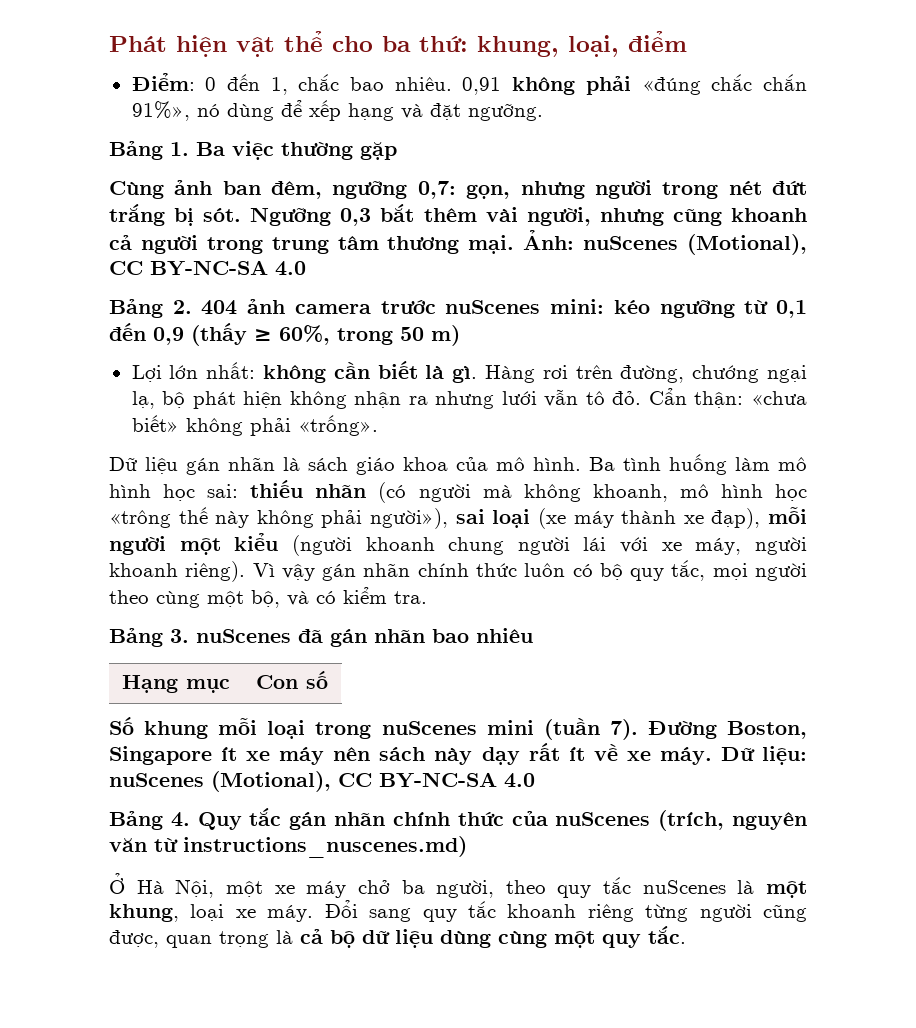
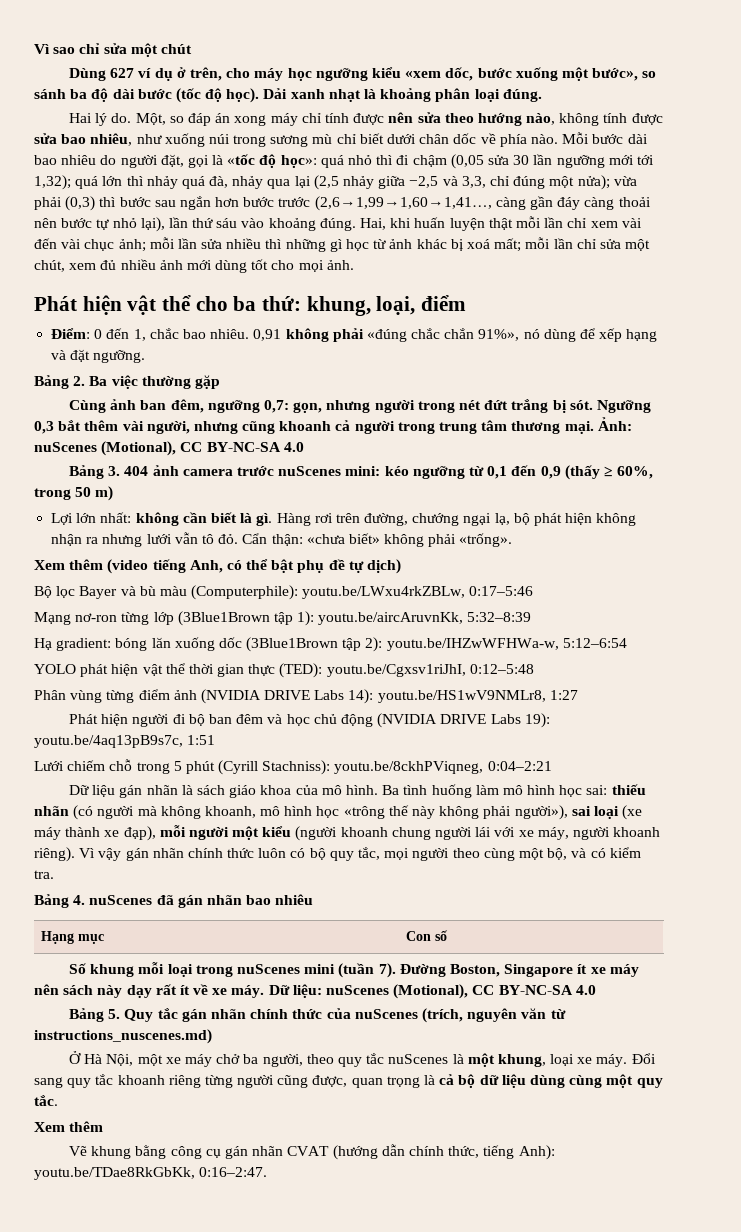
(109, 44) none -> [34,43,192,57] [69,67,657,81] [34,88,542,103] [69,112,663,126] [34,132,648,147] [34,154,654,169] [34,175,637,190] [34,196,651,211] [34,216,642,232] [34,237,651,252] [34,259,354,273] Vì sao chỉ sửa một chút // Dùng 627 ví dụ ở trên, cho máy học ngưỡng kiểu «xem dốc, bước xuống một bước», so sánh ba độ dài bước (tốc độ học). Dải xanh nhạt là khoảng phân loại đúng. // Hai lý do. Một, so đáp án xong máy chỉ tính được nên sửa theo hướng nào, không tính được sửa bao nhiêu, như xuống núi trong sương mù chỉ biết dưới chân dốc về phía nào. Mỗi bước dài bao nhiêu do người đặt, gọi là «tốc độ học»: quá nhỏ thì đi chậm (0,05 sửa 30 lần ngưỡng mới tới 1,32); quá lớn thì nhảy quá đà, nhảy qua lại (2,5 nhảy giữa −2,5 và 3,3, chỉ đúng một nửa); vừa phải (0,3) thì bước sau ngắn hơn bước trước (2,6→1,99→1,60→1,41…, càng gần đáy càng thoải nên bước tự nhỏ lại), lần thứ sáu vào khoảng đúng. Hai, khi huấn luyện thật mỗi lần chỉ xem vài đến vài chục ảnh; mỗi lần sửa nhiều thì những gì học từ ảnh khác bị xoá mất; mỗi lần chỉ sửa một chút, xem đủ nhiều ảnh mới dùng tốt cho mọi ảnh. //
[170,142,189,156] 1. -> [73,376,86,386] 2.
[172,300,192,314] 2. -> [108,466,121,476] 3.
(378, 425) none -> [34,559,402,574] [34,585,534,600] [34,611,532,626] [34,637,627,652] [34,663,534,678] [34,689,578,704] [69,713,550,728] [34,735,216,748] [34,759,552,775] // Xem thêm (video tiếng Anh, có thể bật phụ đề tự dịch) // Bộ lọc Bayer và bù màu (Computerphile): youtu.be/LWxu4rkZBLw, 0:17–5:46 // Mạng nơ-ron từng lớp (3Blue1Brown tập 1): youtu.be/aircAruvnKk, 5:32–8:39 // Hạ gradient: bóng lăn xuống dốc (3Blue1Brown tập 2): youtu.be/IHZwWFHWa-w, 5:12–6:54 // YOLO phát hiện vật thể thời gian thực (TED): youtu.be/Cgxsv1riJhI, 0:12–5:48 // Phân vùng từng điểm ảnh (NVIDIA DRIVE Labs 14): youtu.be/HS1wV9NMLr8, 1:27 // Phát hiện người đi bộ ban đêm và học chủ động (NVIDIA DRIVE Labs 19): youtu.be/4aq13pB9s7c, 1:51 // Lưới chiếm chỗ trong 5 phút (Cyrill Stachniss): youtu.be/8ckhPViqneg, 0:04–2:21
[170,629,189,643] 3. -> [73,895,86,905] 4.
[170,812,190,827] 4. -> [108,1009,121,1019] 5.
(686, 935) none -> [34,1121,104,1132] [69,1144,555,1160] [34,1167,268,1180] // Xem thêm // Vẽ khung bằng công cụ gán nhãn CVAT (hướng dẫn chính thức, tiếng Anh): youtu.be/TDae8RkGbKk, 0:16–2:47.

